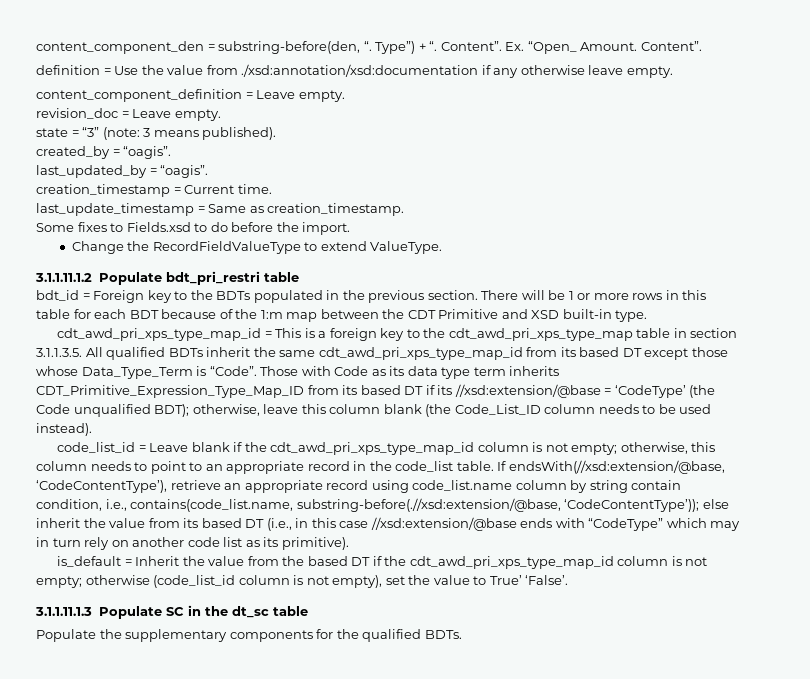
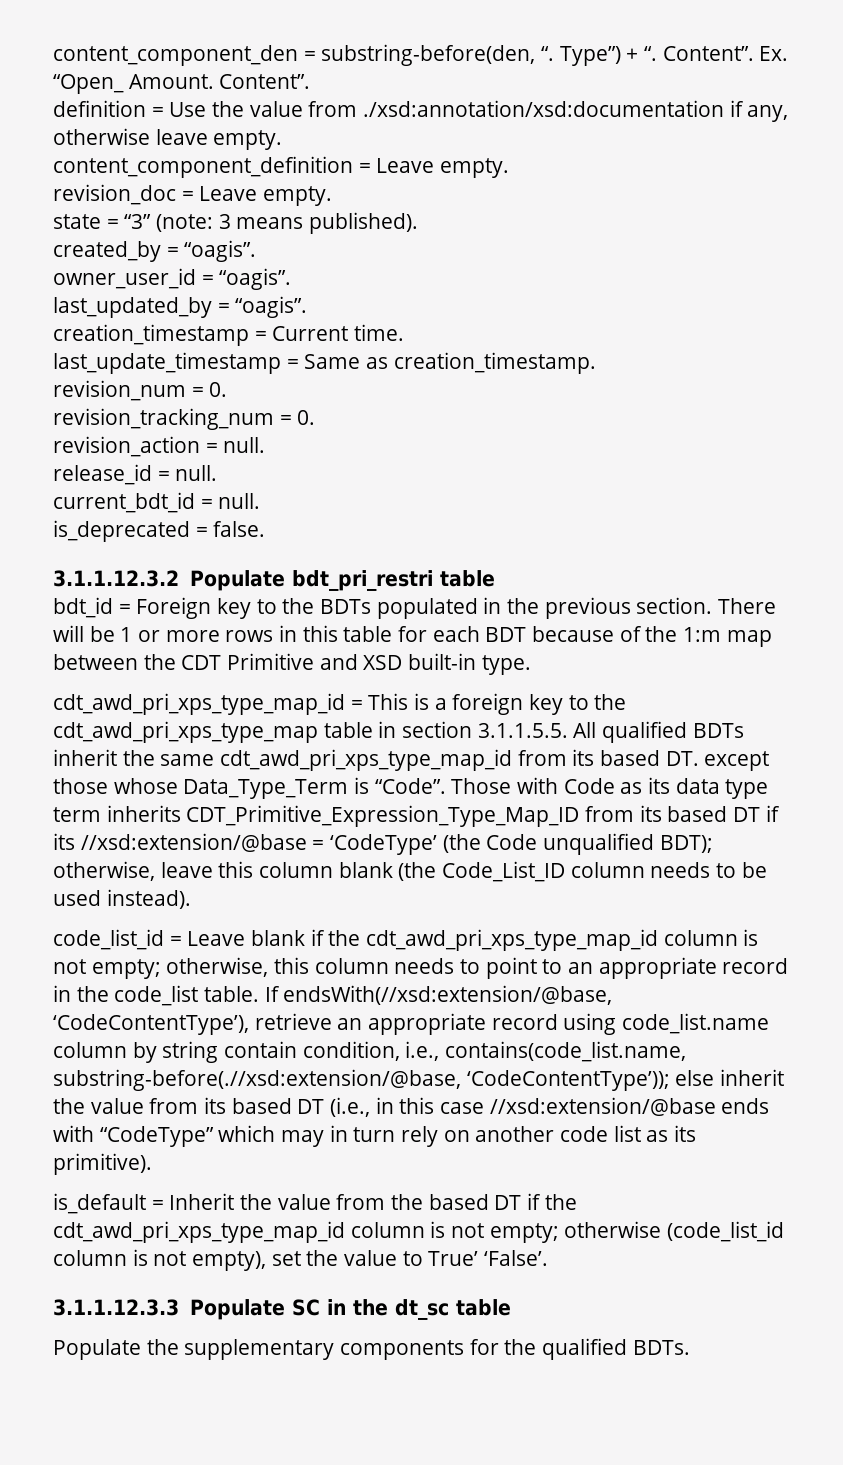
[493,68,519,78] any -> [747,105,789,122] any,
(172, 152) none -> [53,268,292,290] // owner_user_id = “oagis”.
[36,222,351,235] [71,241,443,254] [35,273,92,282] Some fixes to Fields.xsd to do before the import. // Change the RecordFieldValueType to extend ValueType. // 3.1.1.11.1.2 -> [53,380,228,401] [53,408,316,430] [53,436,266,457] [53,464,218,485] [53,492,261,513] [53,520,266,542] [53,570,179,587] revision_num = 0. // revision_tracking_num = 0. // revision_action = null. // release_id = null. // current_bdt_id = null. // is_deprecated = false. // 3.1.1.12.3.2
[36,348,82,357] 3.1.1.3.5. -> [477,723,568,738] 3.1.1.5.5.
[622,348,642,357] DT -> [665,751,699,766] DT.
[35,607,92,616] 3.1.1.11.1.3 -> [53,1299,179,1316] 3.1.1.12.3.3

